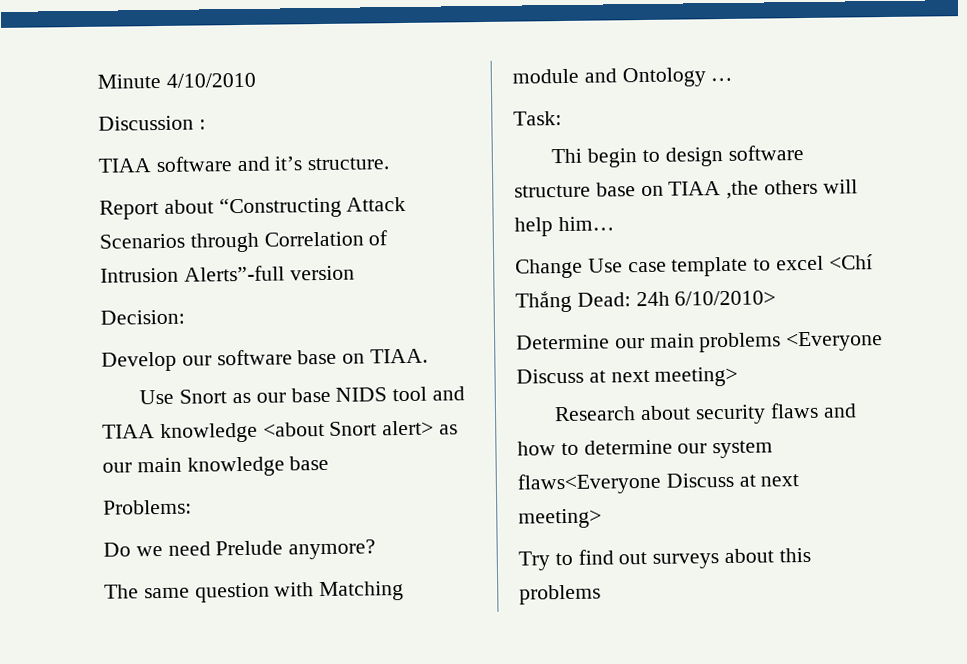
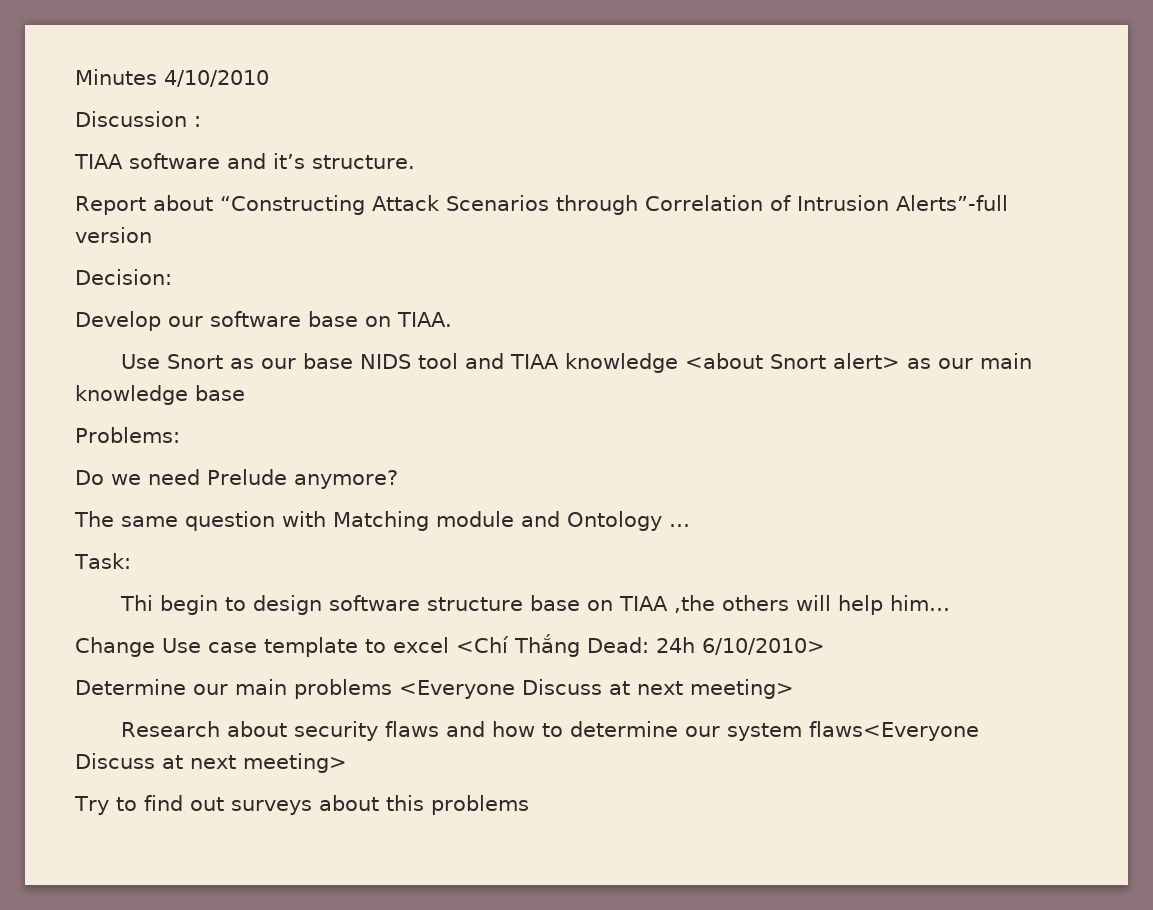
[97,73,161,89] Minute -> [75,69,157,85] Minutes

